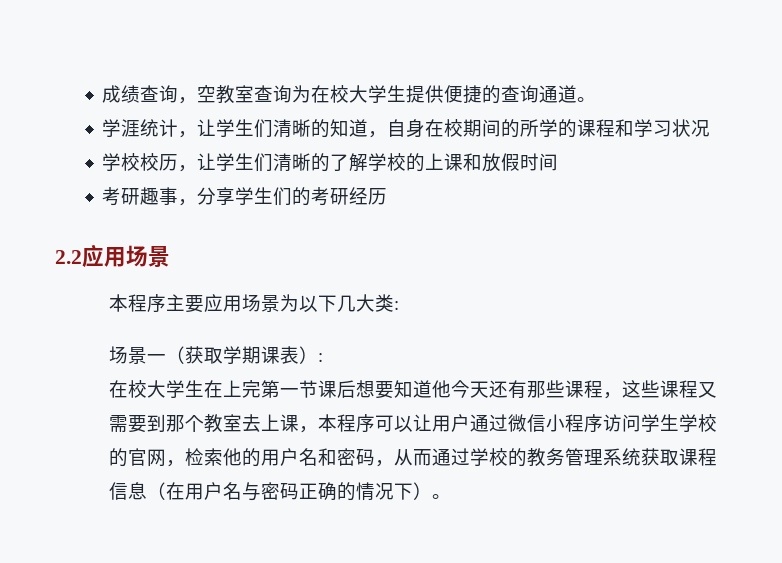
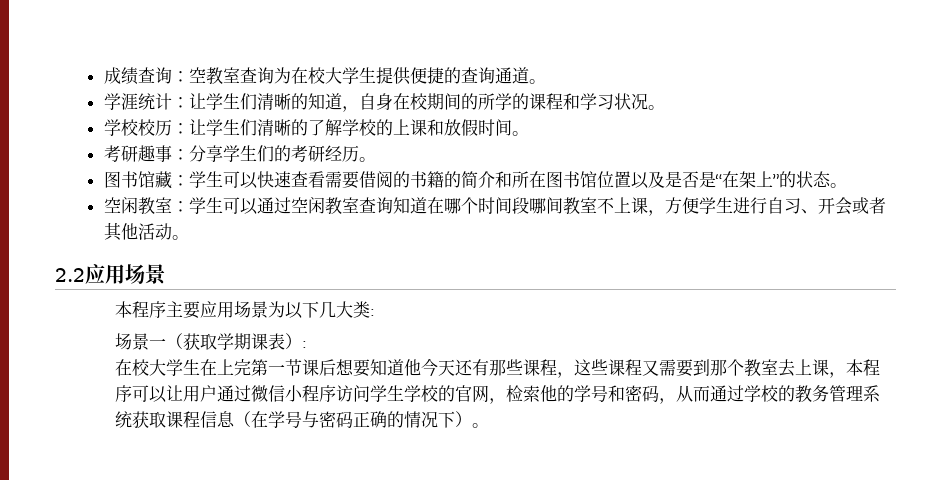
[178,97,198,104] ， -> [171,71,189,82] ：
[178,131,198,138] ， -> [171,97,189,108] ：
(711, 128) none -> [647,105,665,110] 。
[178,165,198,172] ， -> [171,123,189,134] ：
(559, 162) none -> [511,131,529,136] 。
[178,199,198,206] ， -> [171,149,189,160] ：
(388, 196) none -> [358,157,376,162] [103,171,847,189] [103,196,886,216] [103,222,189,241] 。 // 图书馆藏：学生可以快速查看需要借阅的书籍的简介和所在图书馆位置以及是否是“在架上”的状态。 // 空闲教室：学生可以通过空闲教室查询知道在哪个时间段哪间教室不上课，方便学生进行自习、开会或者其他活动。
[261,448,319,466] 用户名 -> [573,385,608,402] 学号
[185,482,243,500] 用户名 -> [267,411,302,428] 学号

